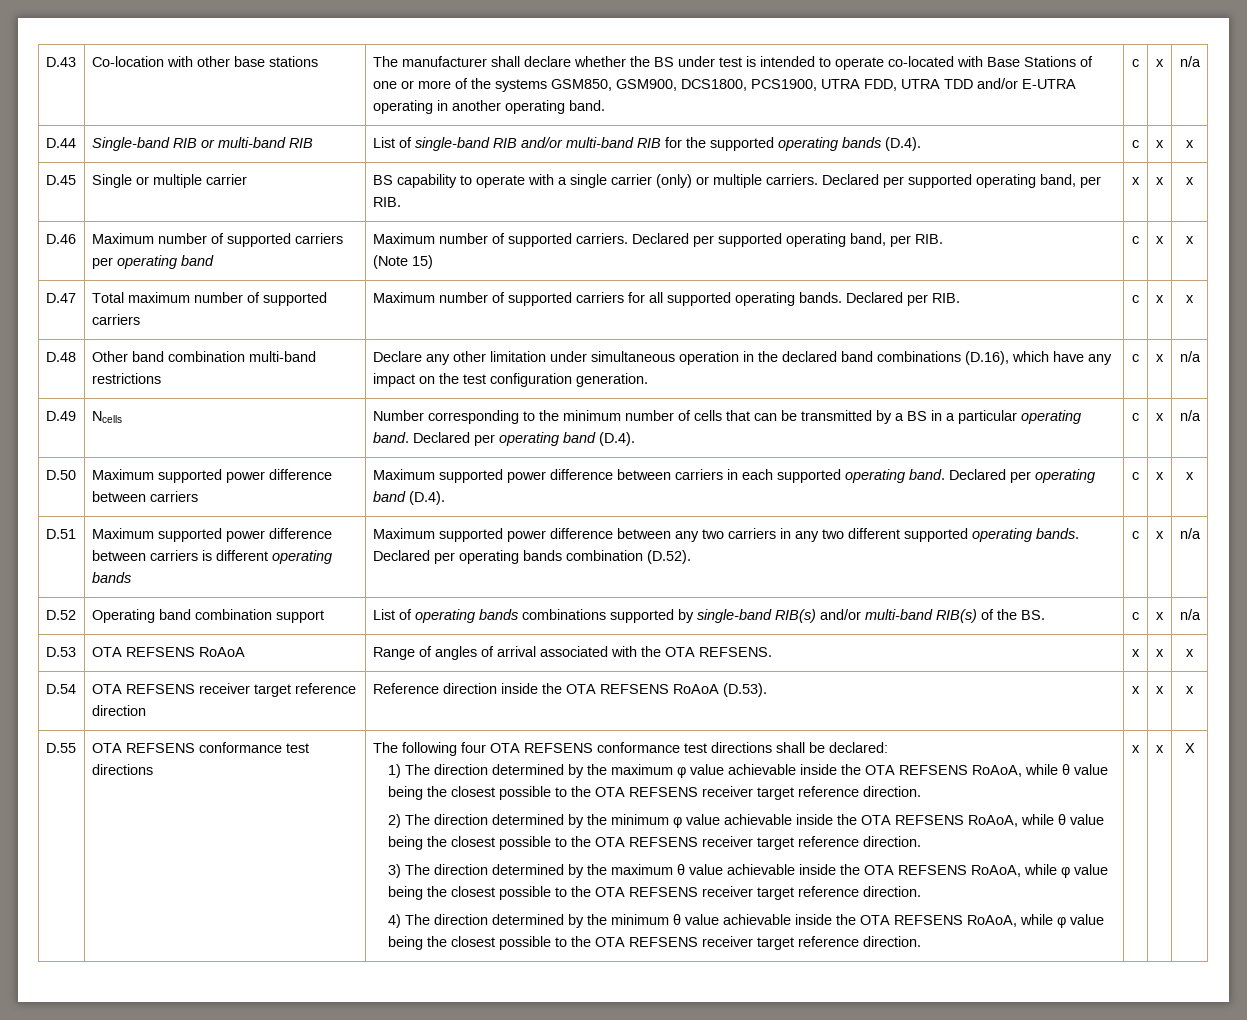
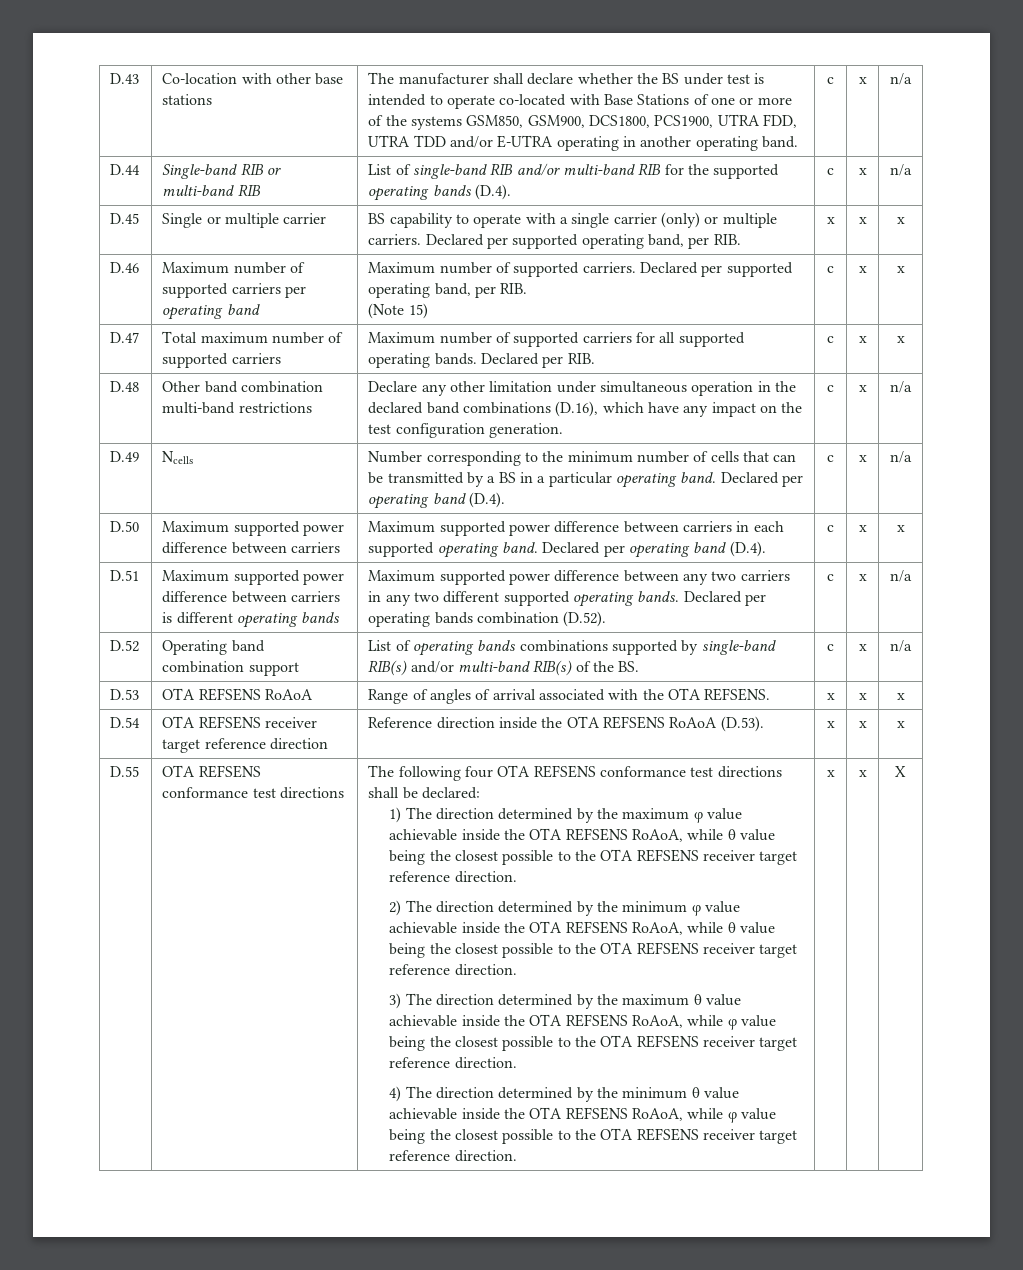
[1186,140,1194,148] x -> [890,164,912,176] n/a

